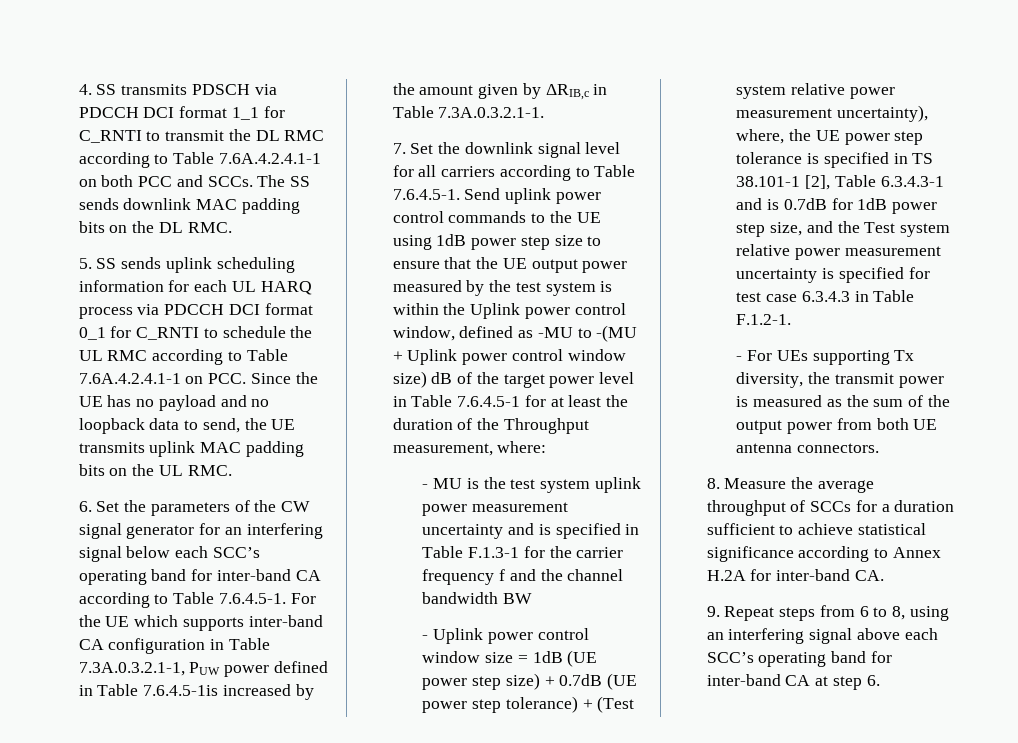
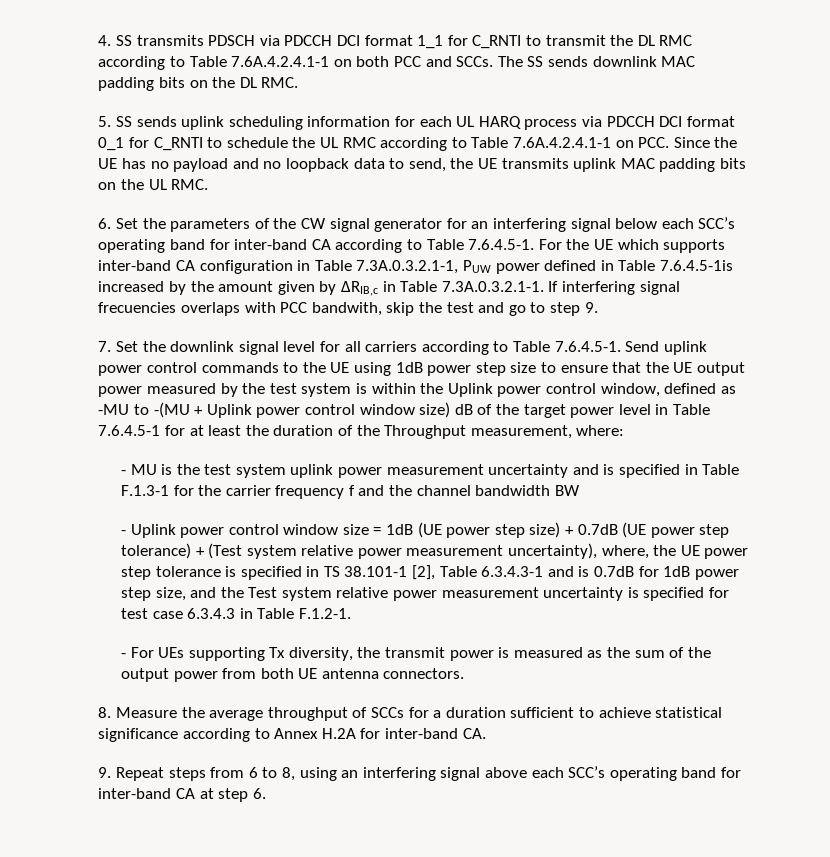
(545, 112) none -> [548,281,680,295] [98,302,598,316] If interfering signal frecuencies overlaps with PCC bandwith, skip the test and go to step 9.

